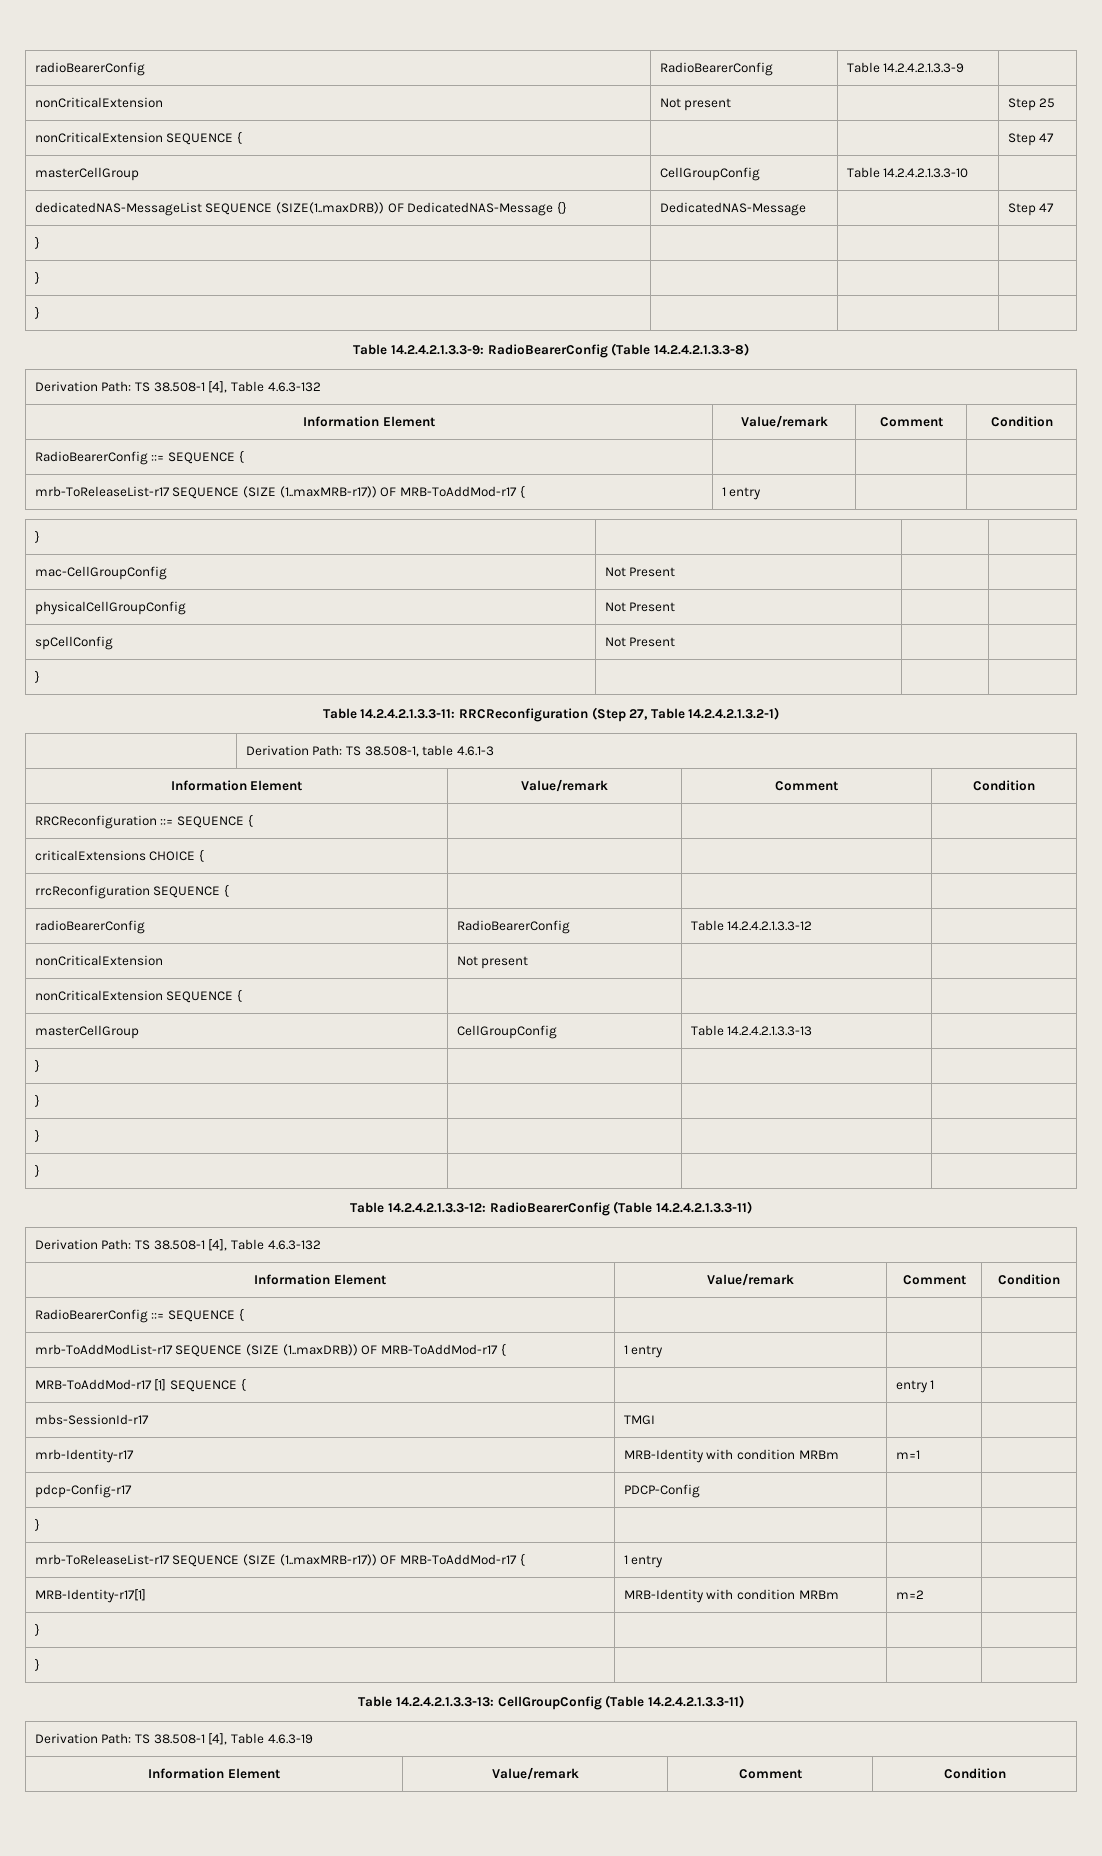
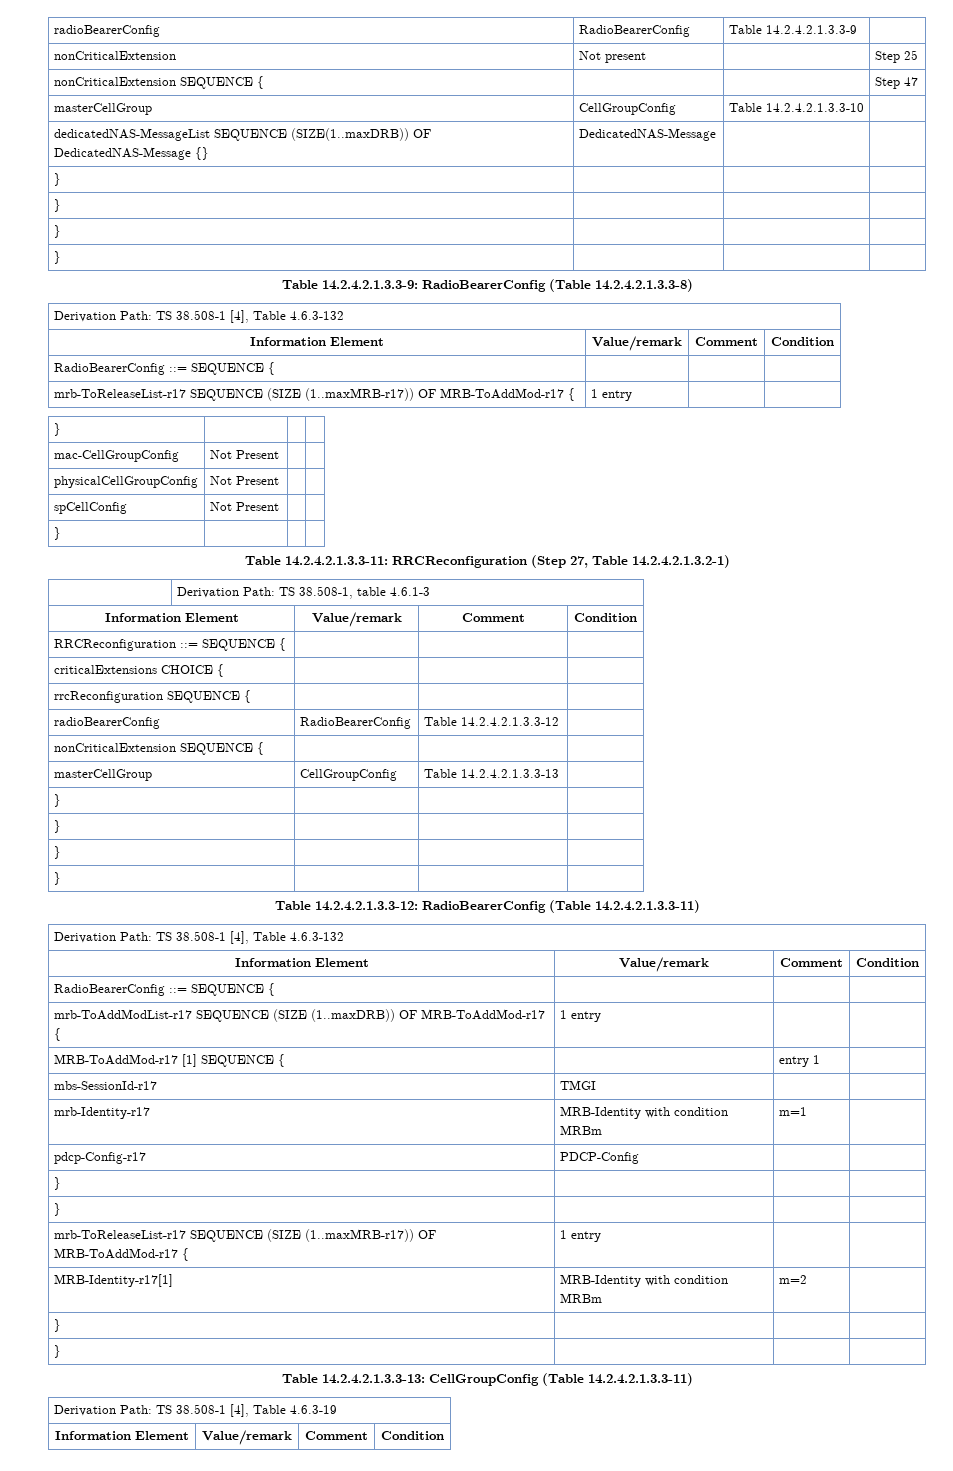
[1007,203,1055,216] Step 47 -> [53,173,61,186] // } | | |
[34,955,163,966] [456,956,529,969] // nonCriticalExtension | Not present | | -> (559, 721) none
(40, 1524) none -> [53,1203,61,1216] // } | | |

